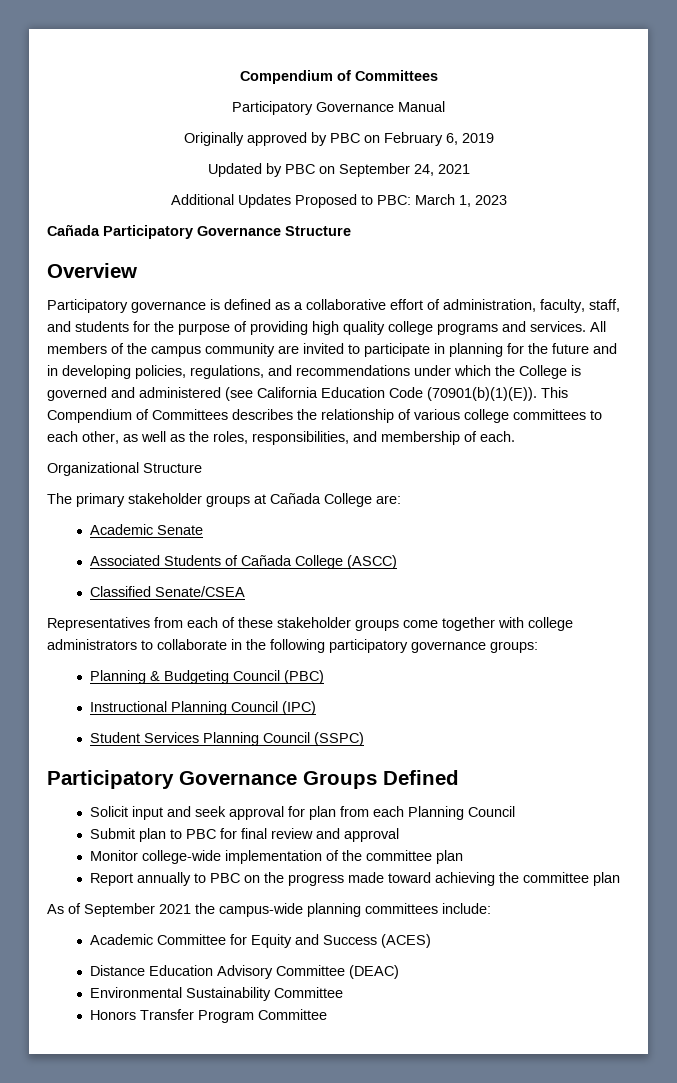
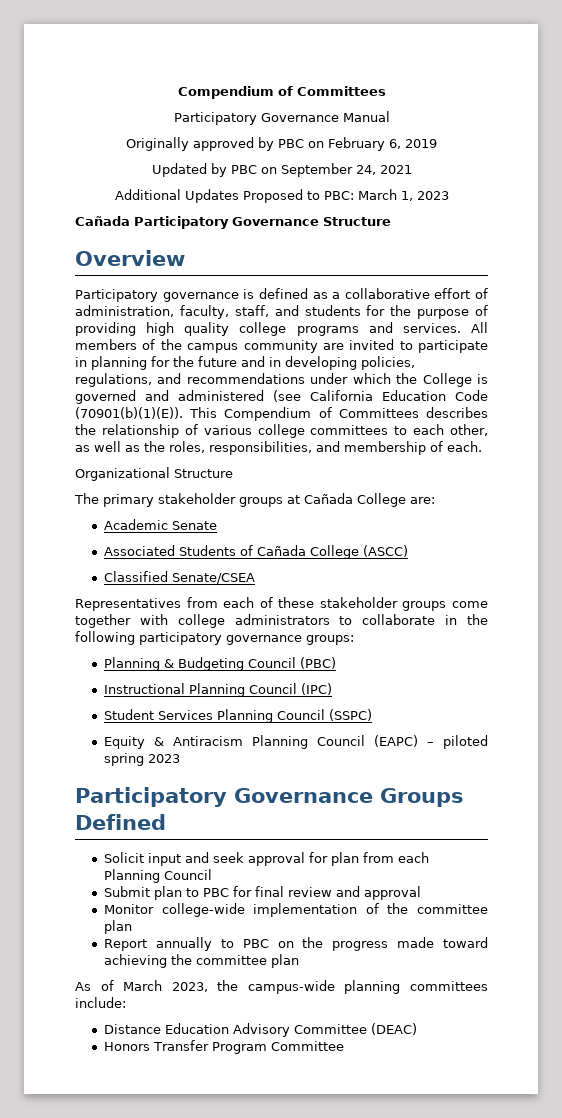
(365, 739) none -> [104,735,488,749] [104,753,181,766] // Equity & Antiracism Planning Council (EAPC) – piloted spring 2023
[84,903,191,917] September 2021 -> [123,980,208,992] March 2023,
[90,934,432,948] // Academic Committee for Equity and Success (ACES) -> (126, 1002) none
[90,987,344,1001] // Environmental Sustainability Committee -> (418, 1029) none

